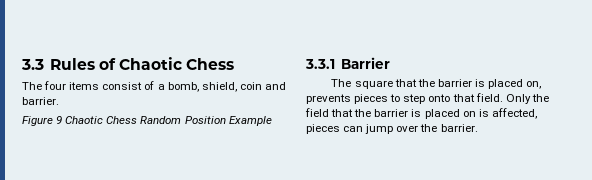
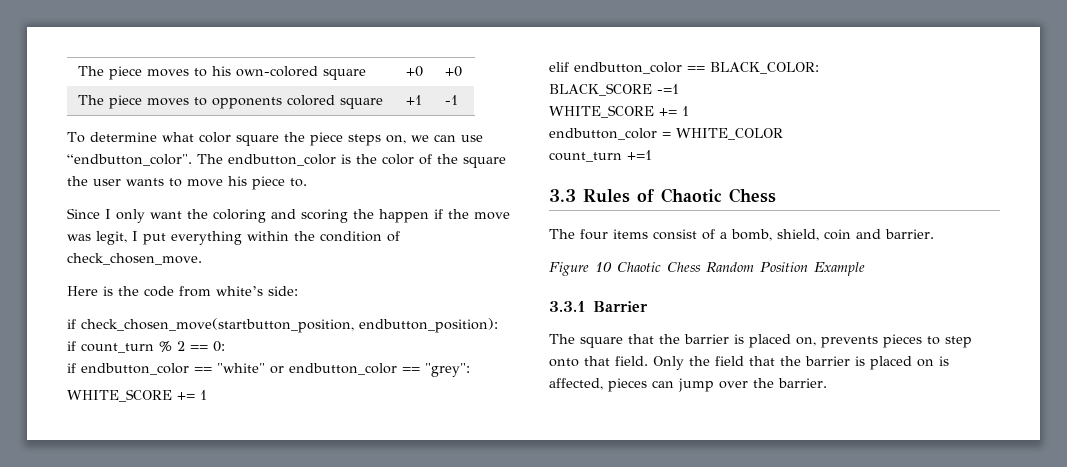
(21, 64) none -> [77,66,366,80] [405,66,423,77] [444,66,462,77] [77,95,383,109] [405,95,422,105] [444,95,458,105] [67,132,483,146] [67,154,506,168] [67,176,307,190] [67,208,510,223] [67,231,400,245] [67,253,202,265] [67,286,298,297] [67,318,498,333] [67,341,225,353] [67,363,470,377] [67,389,207,402] [549,62,819,74] [549,83,679,96] [549,105,689,118] [549,128,783,140] [549,150,652,162] The piece moves to his own-colored square | +0 | +0 // The piece moves to opponents colored square | +1 | -1 // To determine what color square the piece steps on, we can use “endbutton_color". The endbutton_color is the color of the square the user wants to move his piece to. // Since I only want the coloring and scoring the happen if the move was legit, I put everything within the condition of check_chosen_move. // Here is the code from white’s side: // if check_chosen_move(startbutton_position, endbutton_position): // if count_turn % 2 == 0: // if endbutton_color == "white" or endbutton_color == "grey": // WHITE_SCORE += 1 // elif endbutton_color == BLACK_COLOR: // BLACK_SCORE -=1 // WHITE_SCORE += 1 // endbutton_color = WHITE_COLOR // count_turn +=1 //
[56,116,63,124] 9 -> [595,262,612,272] 10

